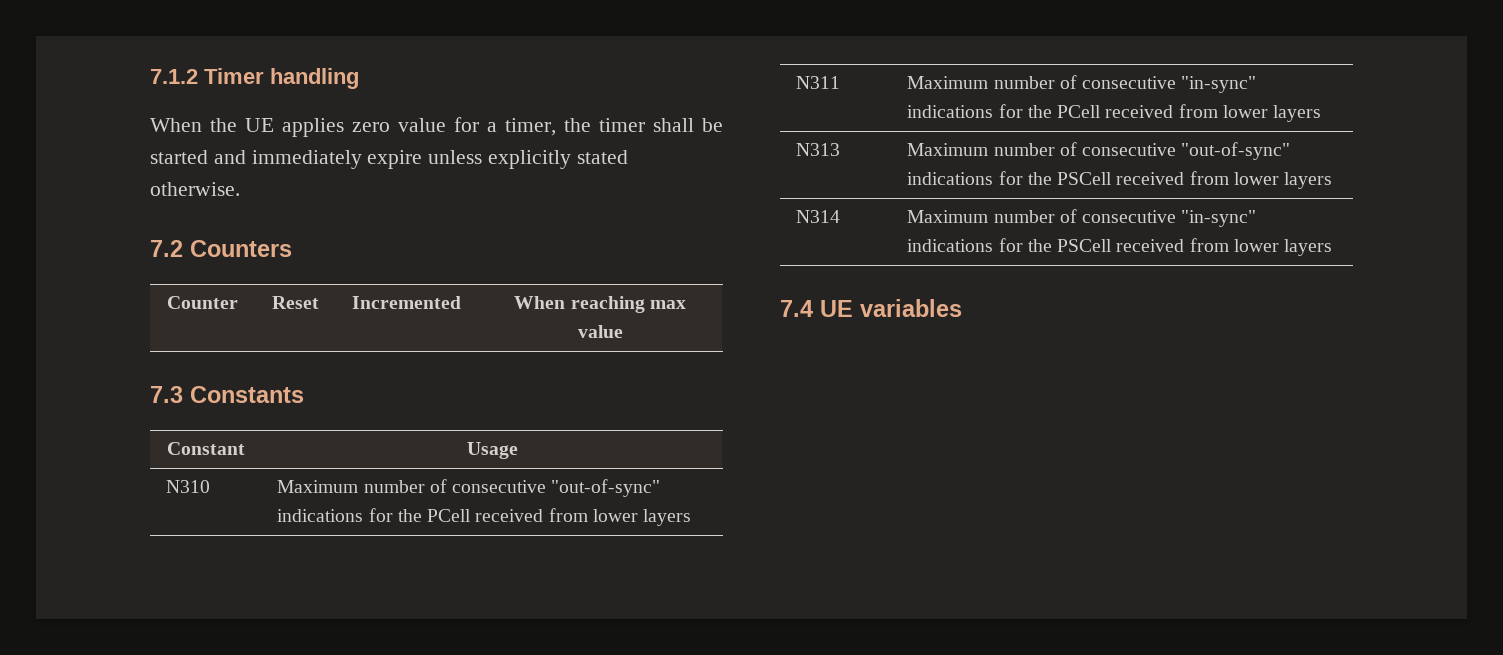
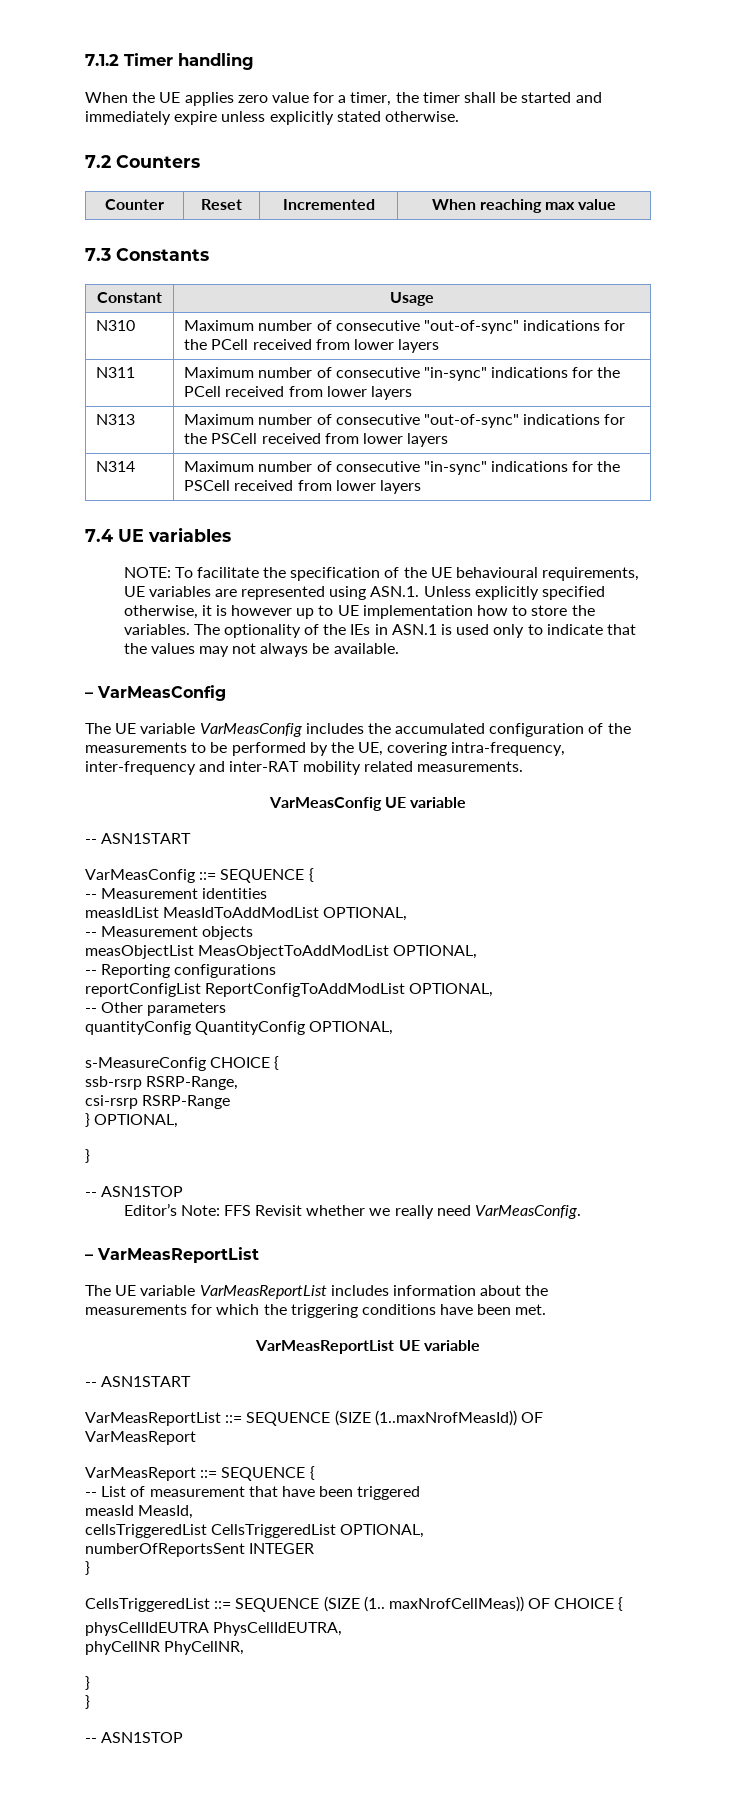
(962, 308) none -> [123,567,640,581] [123,586,606,600] [123,605,595,619] [123,624,636,638] [123,643,399,657] [85,685,226,701] [85,723,631,737] [85,742,566,756] [85,761,523,775] [268,797,467,811] [85,833,192,844] [85,868,314,883] [85,888,268,899] [85,907,408,921] [85,926,254,940] [85,945,478,959] [85,964,277,978] [85,983,494,997] [85,1002,227,1016] [85,1021,394,1035] [85,1056,280,1071] [85,1076,239,1090] [85,1095,231,1109] [85,1113,179,1128] [85,1149,90,1163] [85,1186,184,1197] [123,1203,582,1219] [85,1247,259,1263] [85,1285,549,1299] [85,1304,547,1318] [255,1340,480,1354] [85,1376,192,1387] [85,1410,543,1426] [85,1431,196,1445] [85,1466,315,1481] [85,1486,421,1500] [85,1505,194,1519] [85,1524,425,1538] [85,1543,315,1557] [85,1561,90,1575] [85,1596,624,1612] [85,1622,343,1636] [85,1641,245,1655] [85,1676,90,1690] [85,1695,90,1709] [85,1732,184,1743] // NOTE: To facilitate the specification of the UE behavioural requirements, UE variables are represented using ASN.1. Unless explicitly specified otherwise, it is however up to UE implementation how to store the variables. The optionality of the IEs in ASN.1 is used only to indicate that the values may not always be available. // – VarMeasConfig // The UE variable VarMeasConfig includes the accumulated configuration of the measurements to be performed by the UE, covering intra-frequency, inter-frequency and inter-RAT mobility related measurements. // VarMeasConfig UE variable // -- ASN1START // VarMeasConfig ::= SEQUENCE { // -- Measurement identities // measIdList MeasIdToAddModList OPTIONAL, // -- Measurement objects // measObjectList MeasObjectToAddModList OPTIONAL, // -- Reporting configurations // reportConfigList ReportConfigToAddModList OPTIONAL, // -- Other parameters // quantityConfig QuantityConfig OPTIONAL, // s-MeasureConfig CHOICE { // ssb-rsrp RSRP-Range, // csi-rsrp RSRP-Range // } OPTIONAL, // } // -- ASN1STOP // Editor’s Note: FFS Revisit whether we really need VarMeasConfig. // – VarMeasReportList // The UE variable VarMeasReportList includes information about the measurements for which the triggering conditions have been met. // VarMeasReportList UE variable // -- ASN1START // VarMeasReportList ::= SEQUENCE (SIZE (1..maxNrofMeasId)) OF VarMeasReport // VarMeasReport ::= SEQUENCE { // -- List of measurement that have been triggered // measId MeasId, // cellsTriggeredList CellsTriggeredList OPTIONAL, // numberOfReportsSent INTEGER // } // CellsTriggeredList ::= SEQUENCE (SIZE (1.. maxNrofCellMeas)) OF CHOICE { // physCellIdEUTRA PhysCellIdEUTRA, // phyCellNR PhyCellNR, // } // } // -- ASN1STOP

